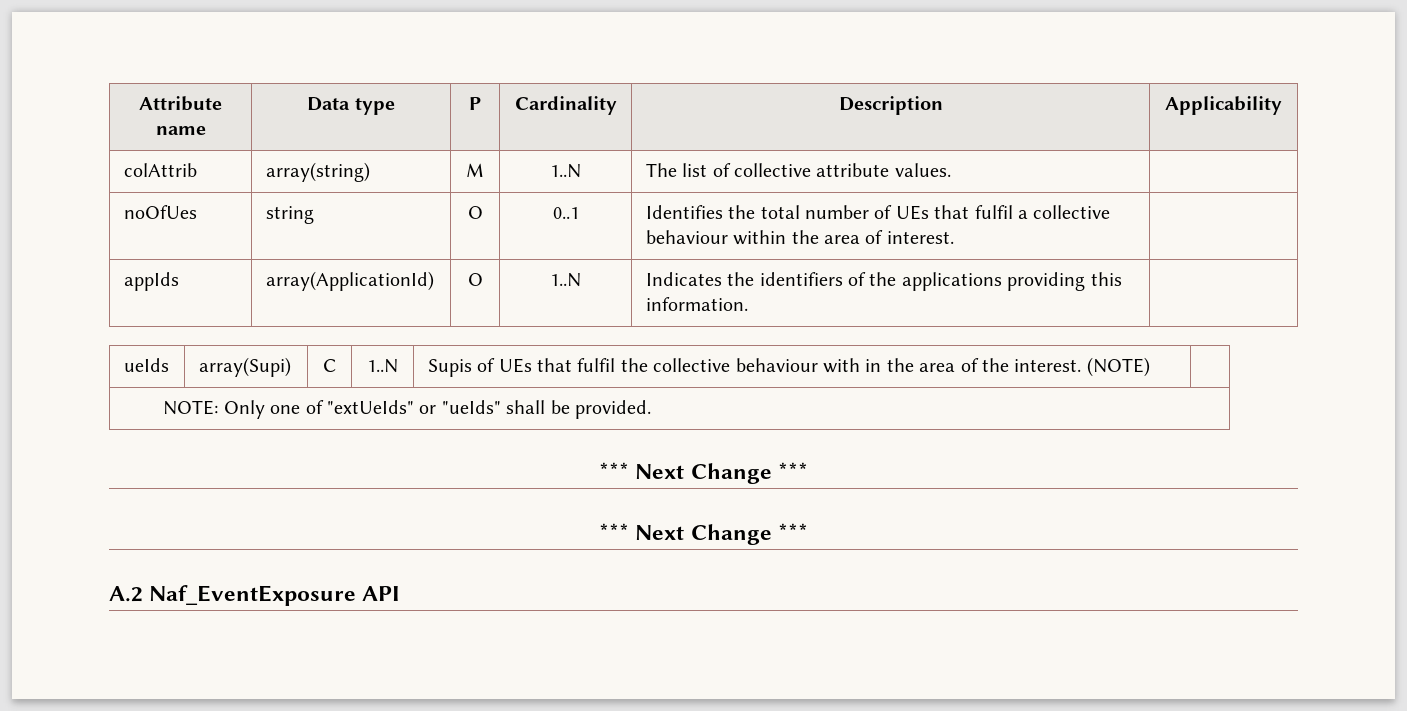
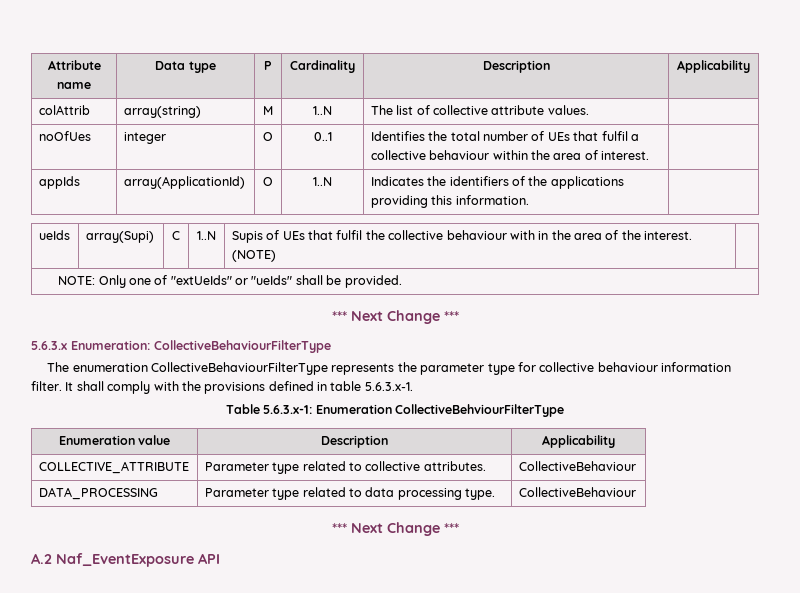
[265,206,314,224] string -> [123,132,166,144] integer
(808, 470) none -> [31,340,331,353] [47,362,732,375] [31,381,413,394] [225,404,565,417] [58,435,171,445] [321,435,388,448] [542,435,615,448] [38,461,189,474] [204,461,486,474] [518,461,636,471] [38,487,158,500] [204,487,496,500] [518,487,636,497] // 5.6.3.x Enumeration: CollectiveBehaviourFilterType // The enumeration CollectiveBehaviourFilterType represents the parameter type for collective behaviour information filter. It shall comply with the provisions defined in table 5.6.3.x-1. // Table 5.6.3.x-1: Enumeration CollectiveBehviourFilterType // Enumeration value | Description | Applicability // COLLECTIVE_ATTRIBUTE | Parameter type related to collective attributes. | CollectiveBehaviour // DATA_PROCESSING | Parameter type related to data processing type. | CollectiveBehaviour

